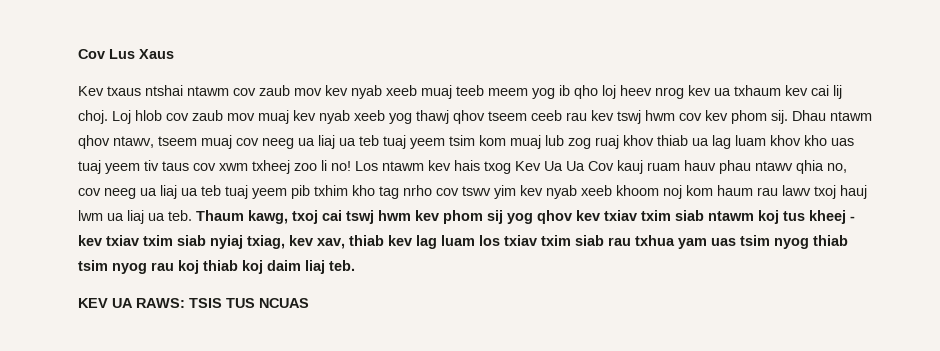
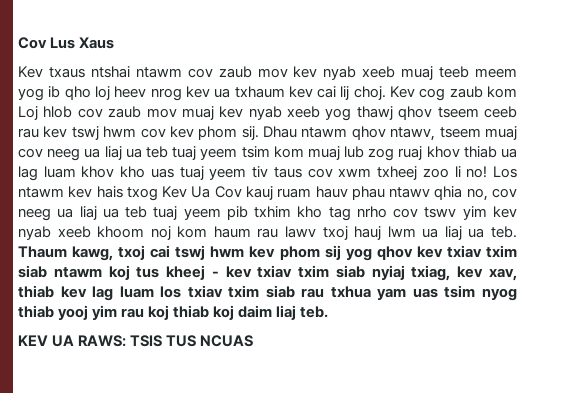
(108, 117) none -> [390,86,517,101] Kev cog zaub kom
[566,161,585,171] Ua -> (211, 192) none
[78,260,147,274] tsim nyog -> [58,305,118,320] yooj yim

